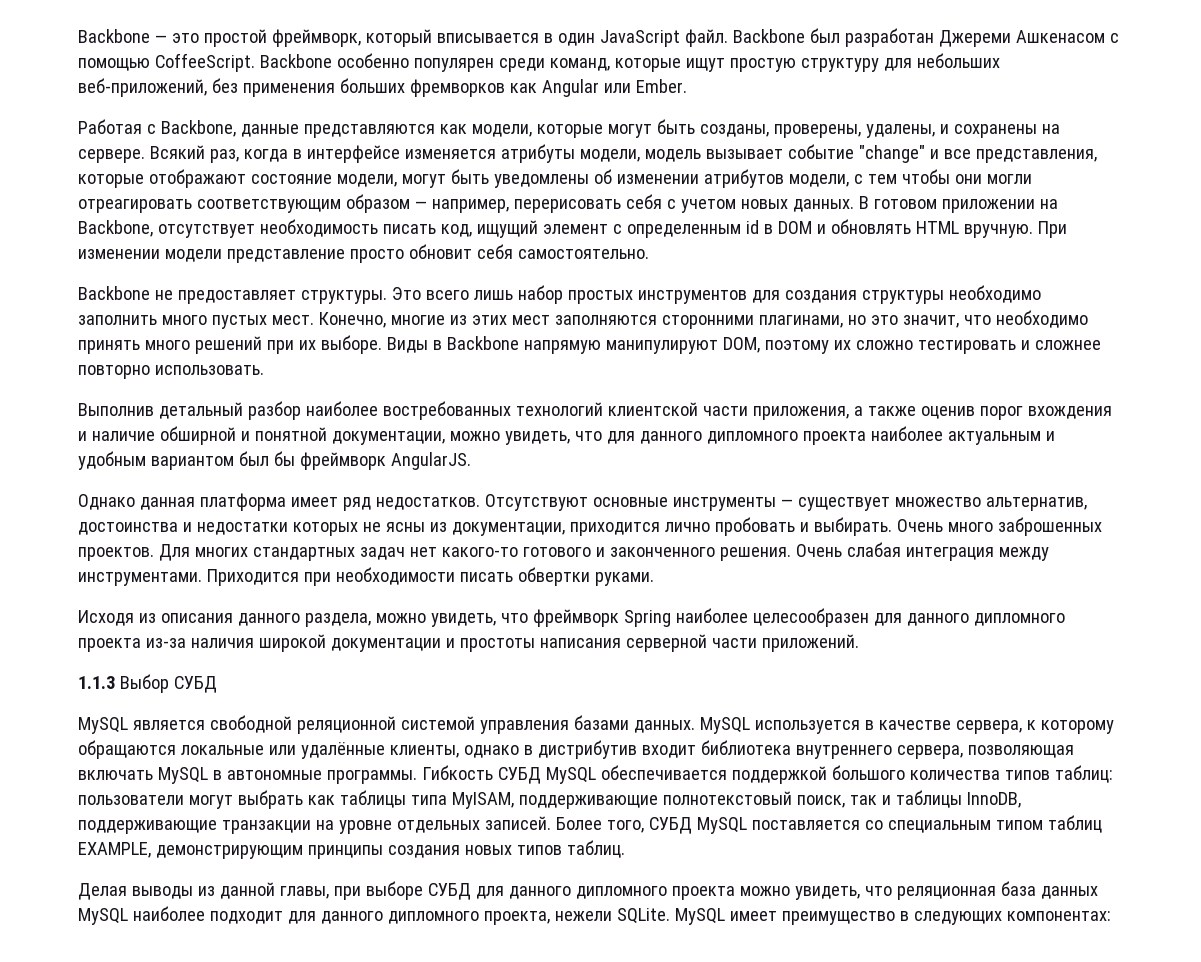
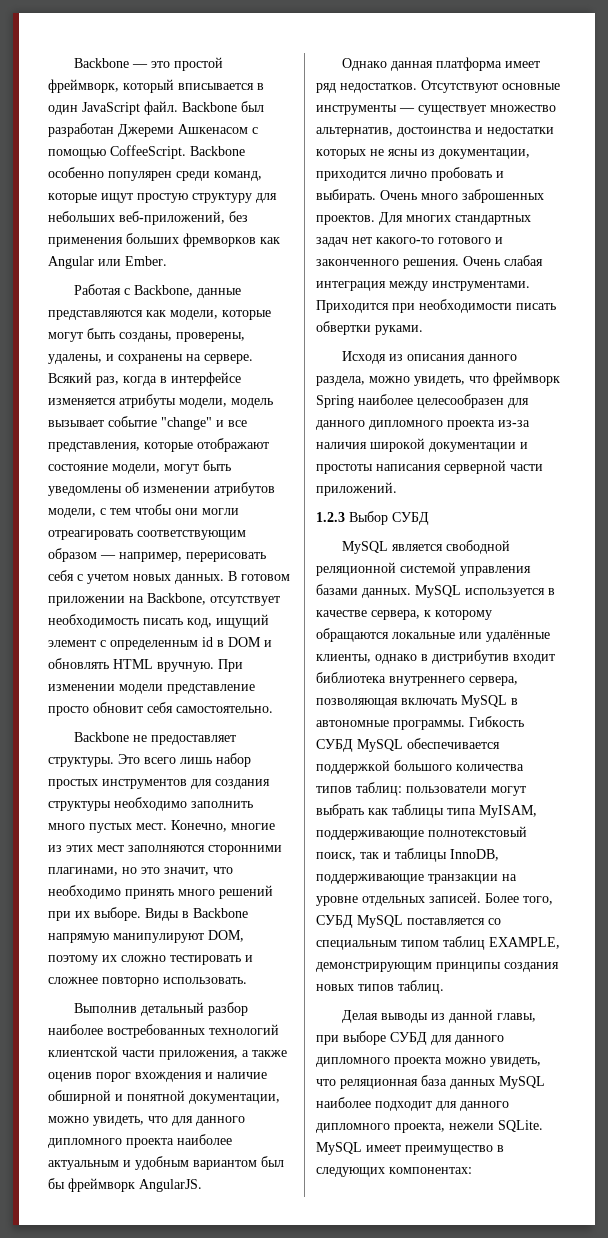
[78,676,115,689] 1.1.3 -> [316,512,345,522] 1.2.3

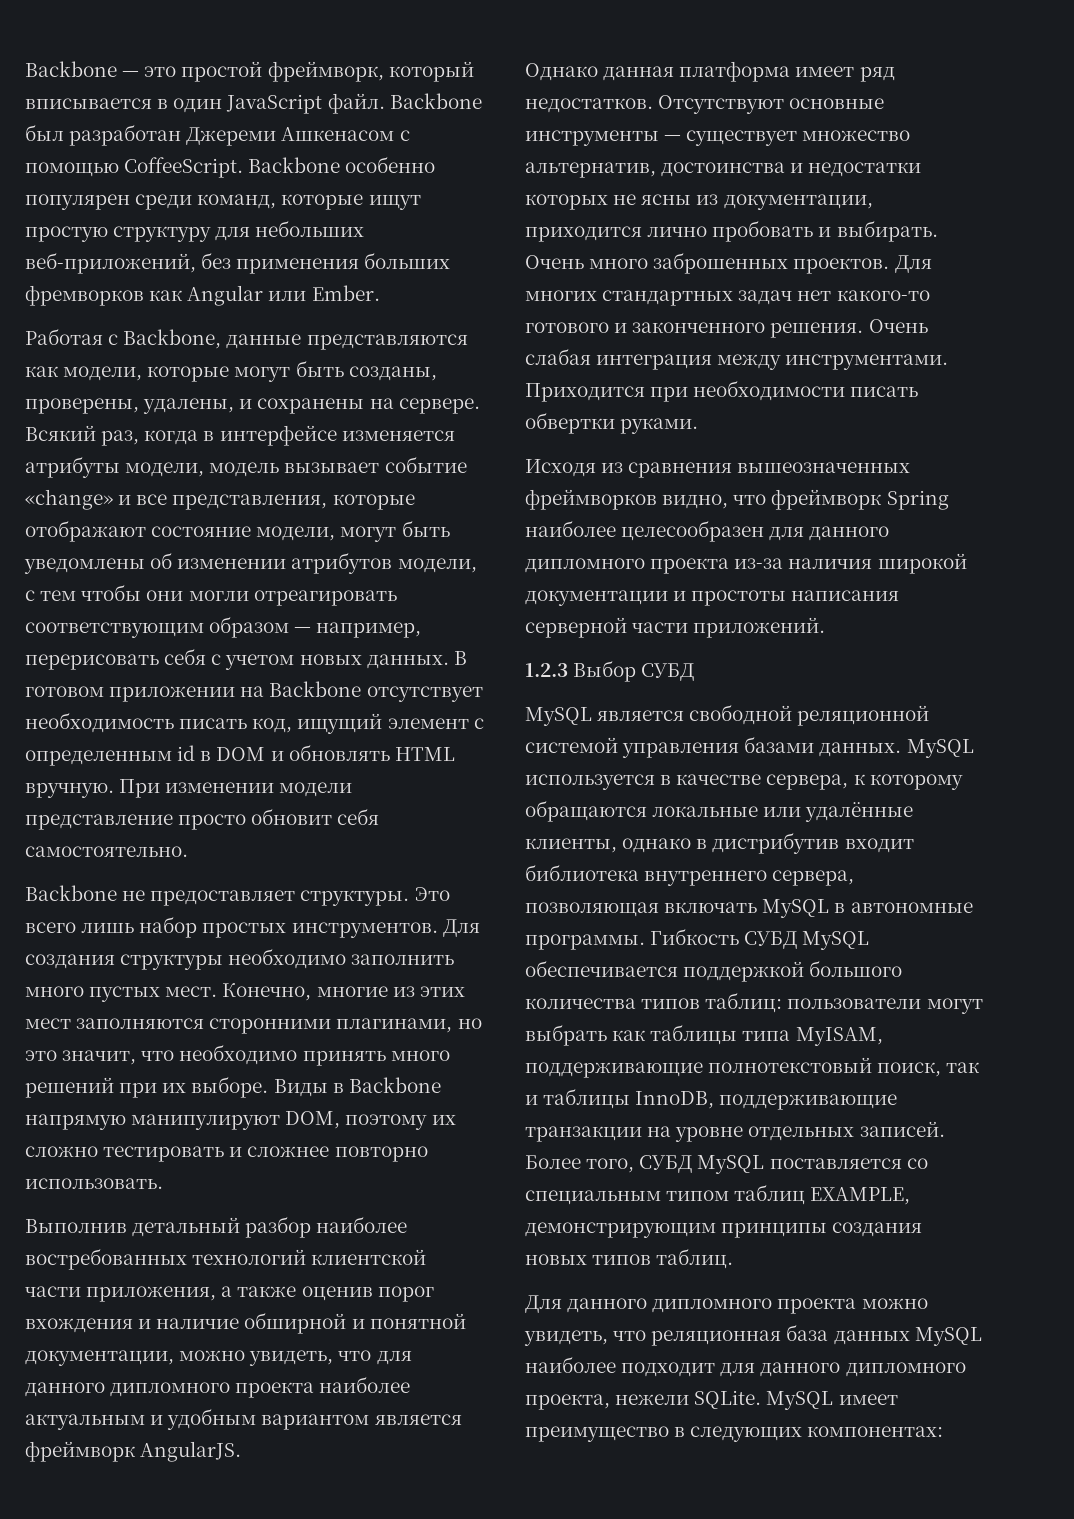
[161,417,212,430] "change" -> [25,489,113,510] «change»
[147,593,206,605] Backbone, -> [269,681,362,697] Backbone
[102,779,212,789] инструментов для -> [291,919,480,938] инструментов. Для
[261,1156,284,1167] [48,1178,65,1189] был бы -> [374,1414,462,1425] является
[406,354,517,364] [316,376,465,386] описания данного раздела, можно увидеть, -> [628,462,911,478] [525,489,729,510] сравнения вышеозначенных фреймворков видно,
[341,1009,536,1023] [316,1031,452,1045] Делая выводы из данной главы, при выборе СУБД для -> [525,1295,562,1313] Для

